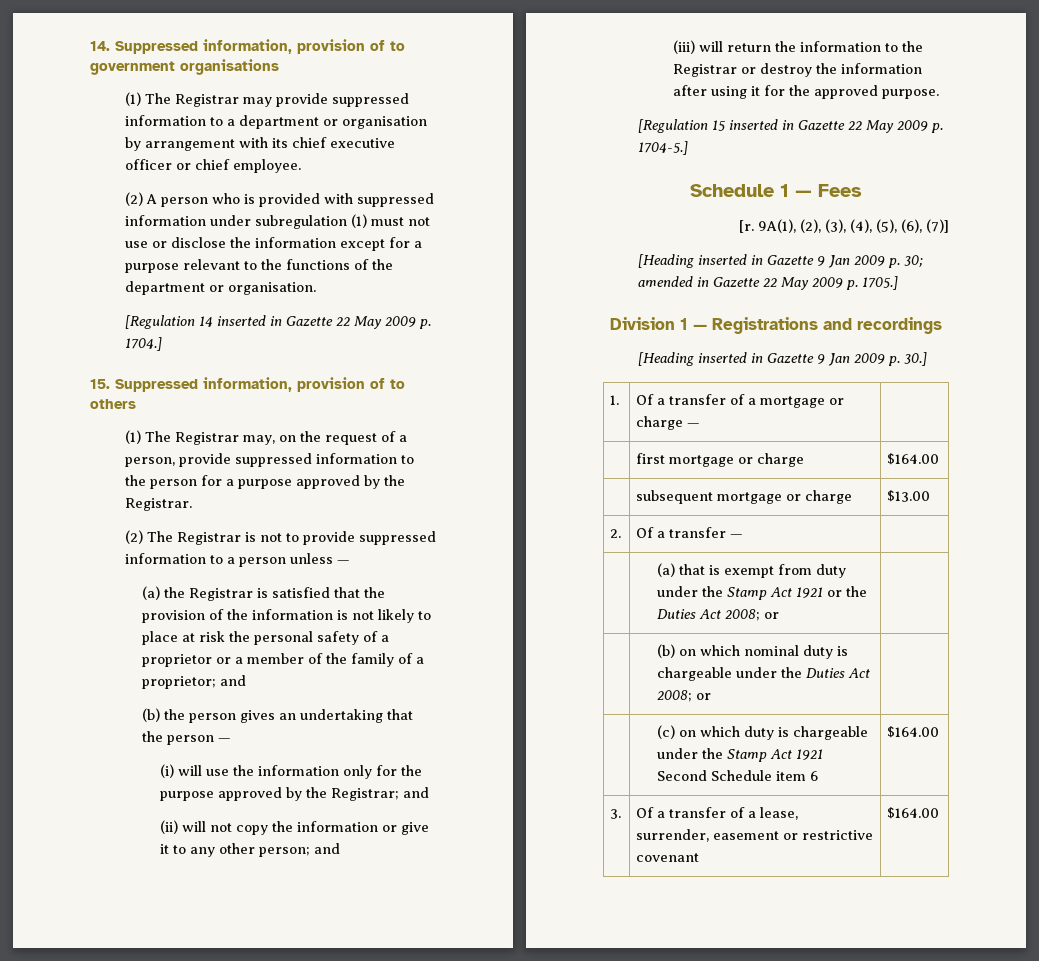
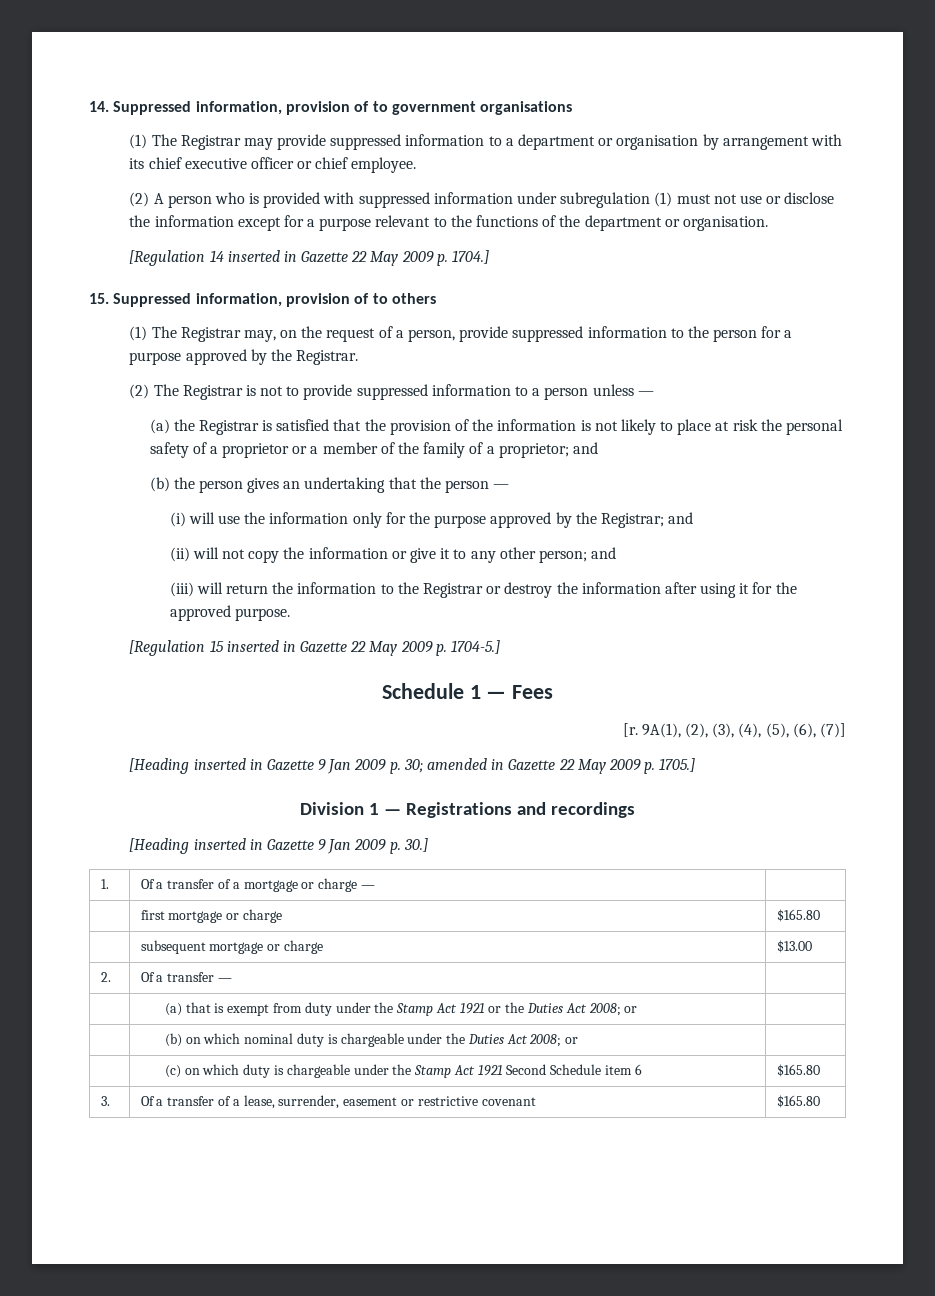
[887,453,940,465] $164.00 -> [776,909,820,922] $165.80
[887,726,940,738] $164.00 -> [776,1064,820,1077] $165.80
[887,807,940,819] $164.00 -> [776,1095,820,1108] $165.80

